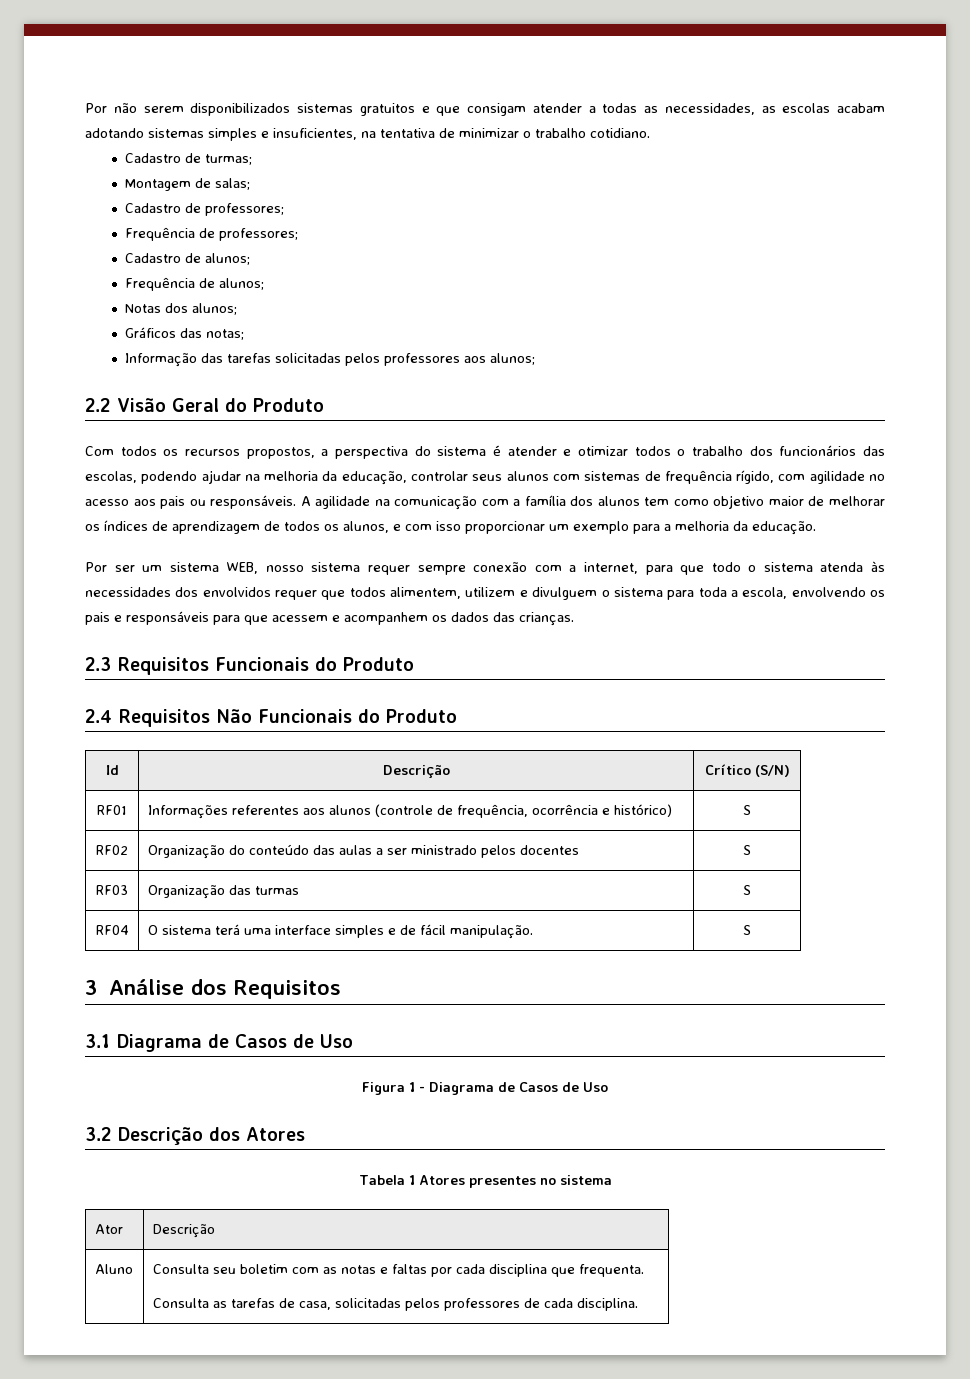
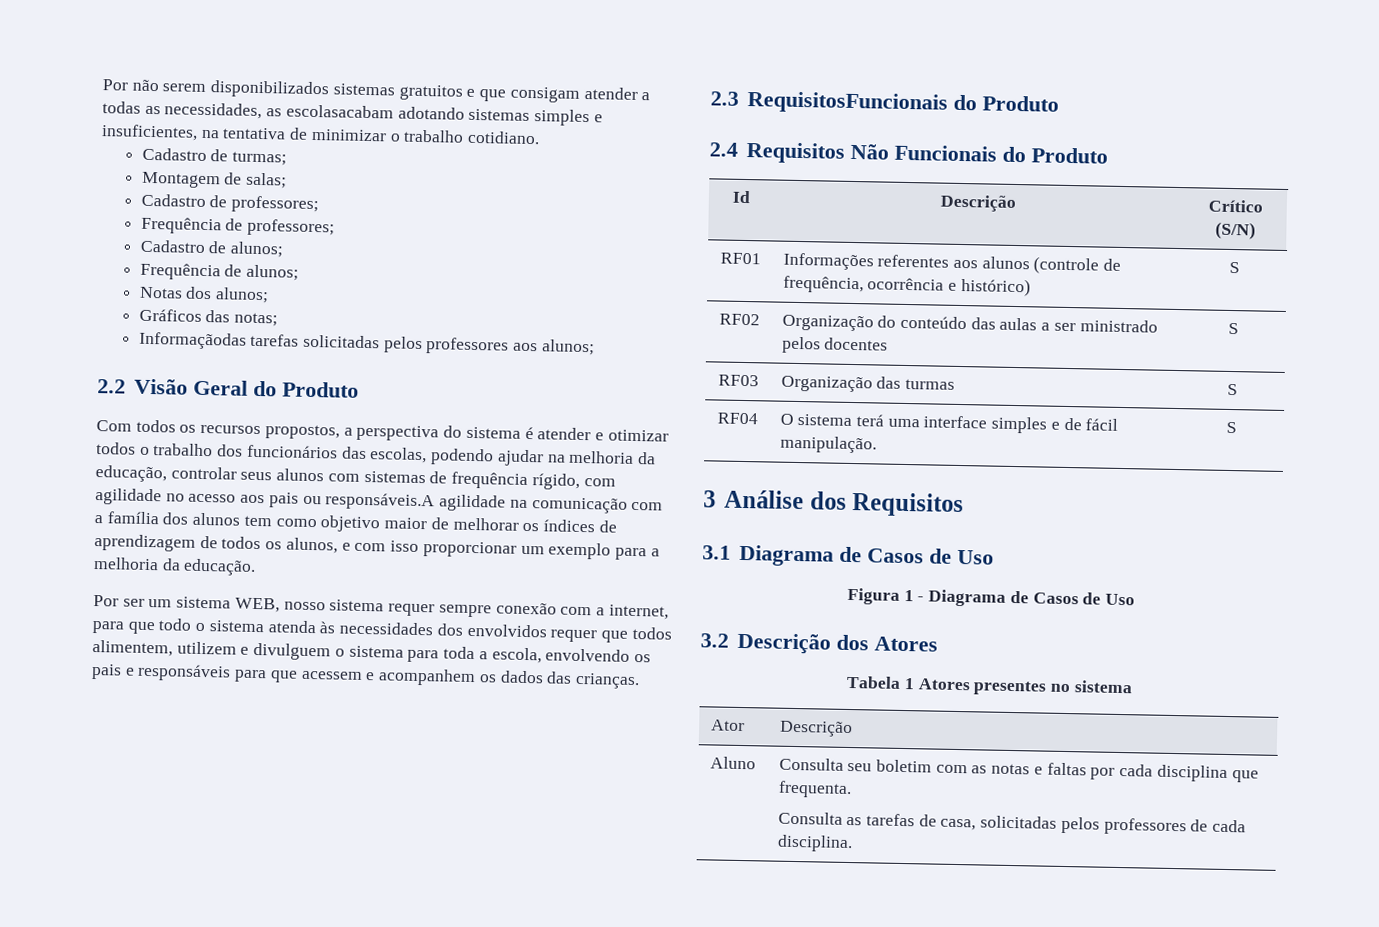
[782,103,885,113] escolas acabam -> [285,104,394,119] escolasacabam
[124,353,223,367] Informação das -> [138,331,247,350] Informaçãodas
[210,495,311,509] responsáveis. A -> [325,492,436,511] responsáveis.A
[118,657,310,675] Requisitos Funcionais -> [746,90,948,115] RequisitosFuncionais

